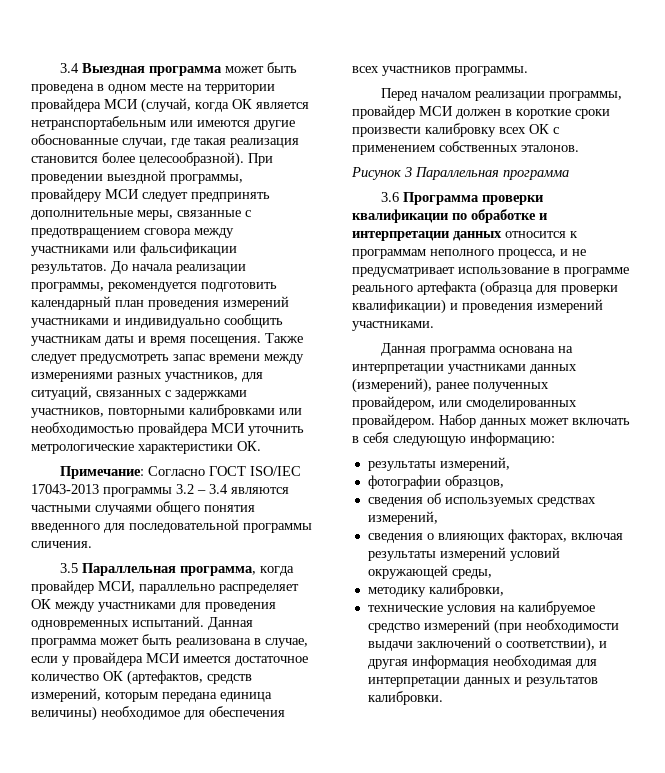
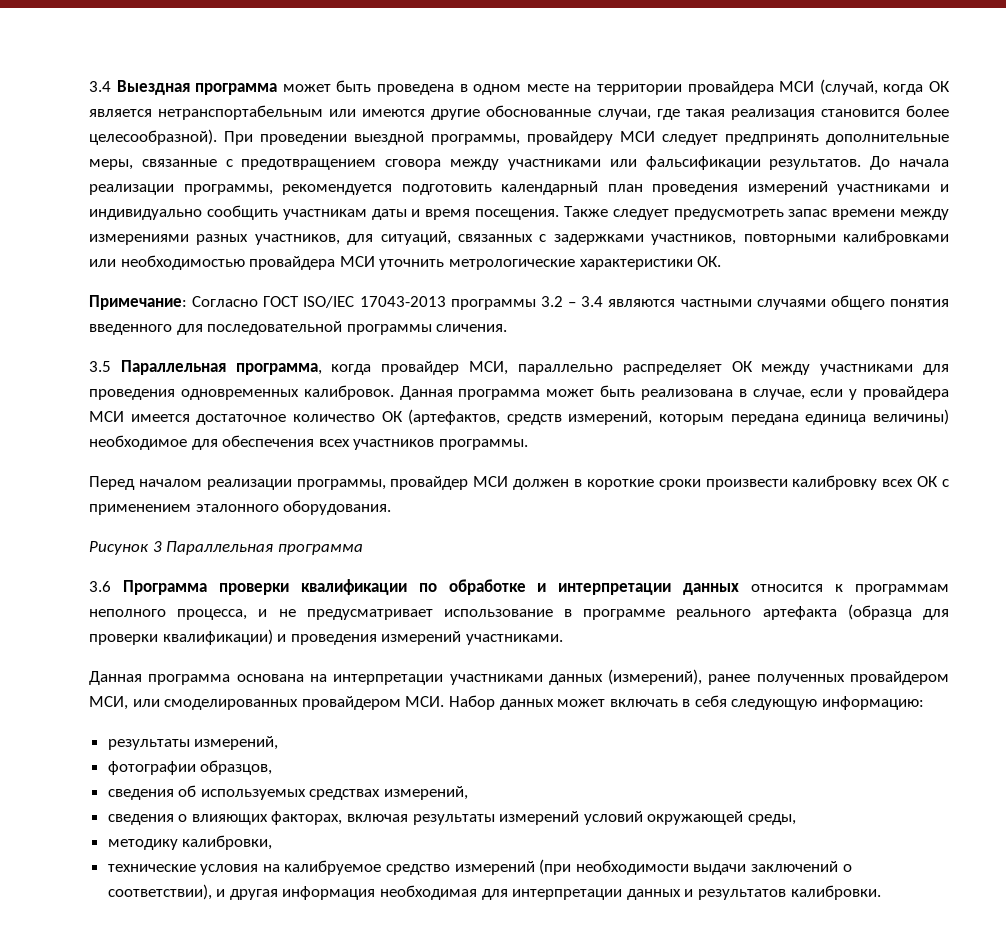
[132,616,204,627] испытаний. -> [303,385,394,400] калибровок.
[439,141,579,152] собственных эталонов. -> [195,500,392,515] эталонного оборудования.
[352,396,577,410] [352,414,435,428] провайдером, или смоделированных провайдером. -> [849,671,949,685] [89,696,445,710] провайдером МСИ, или смоделированных провайдером МСИ.

